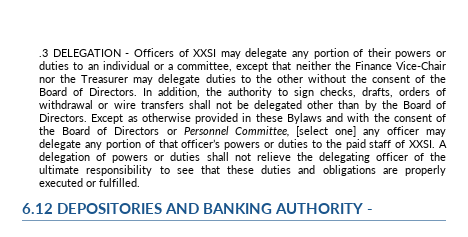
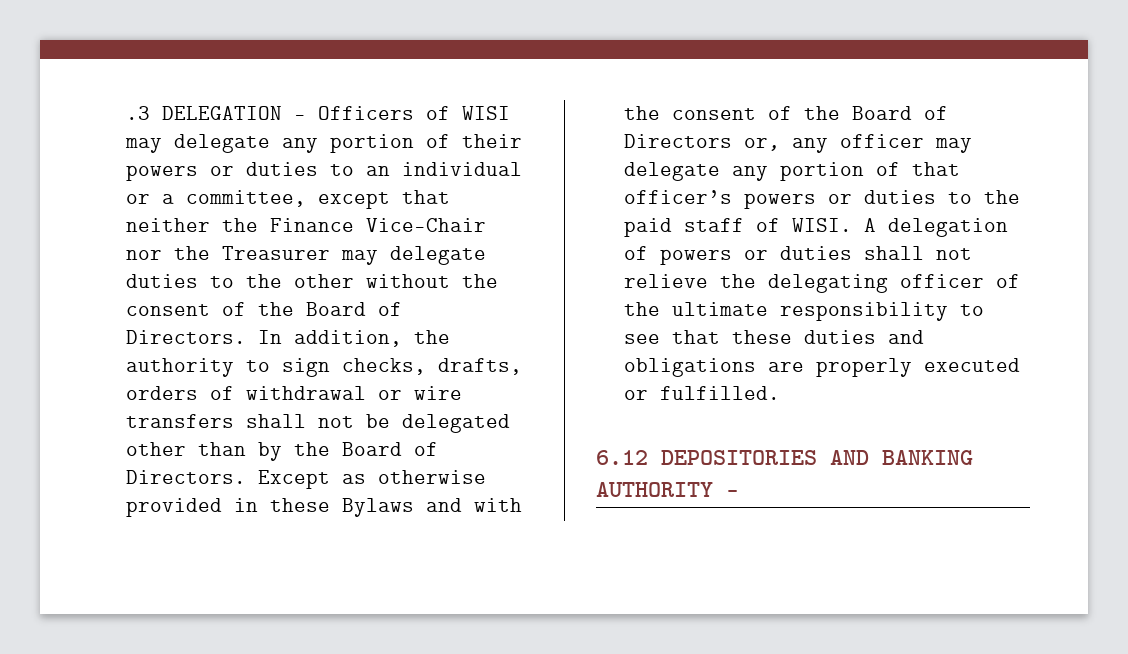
[193,49,217,57] XXSI -> [462,106,511,121] WISI
[166,126,356,137] or Personnel Committee, [select one] -> [744,138,781,151] or,
[409,140,436,148] XXSI. -> [792,218,853,233] WISI.

